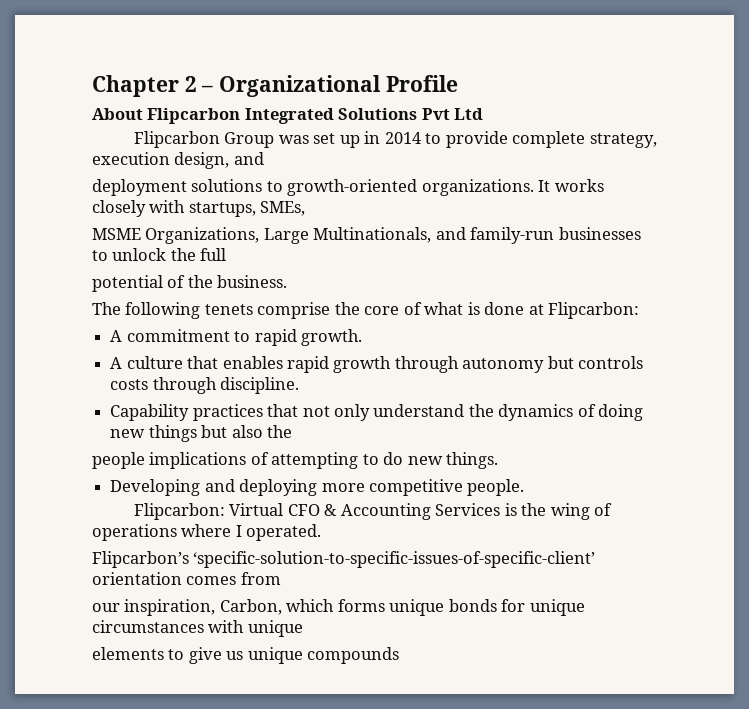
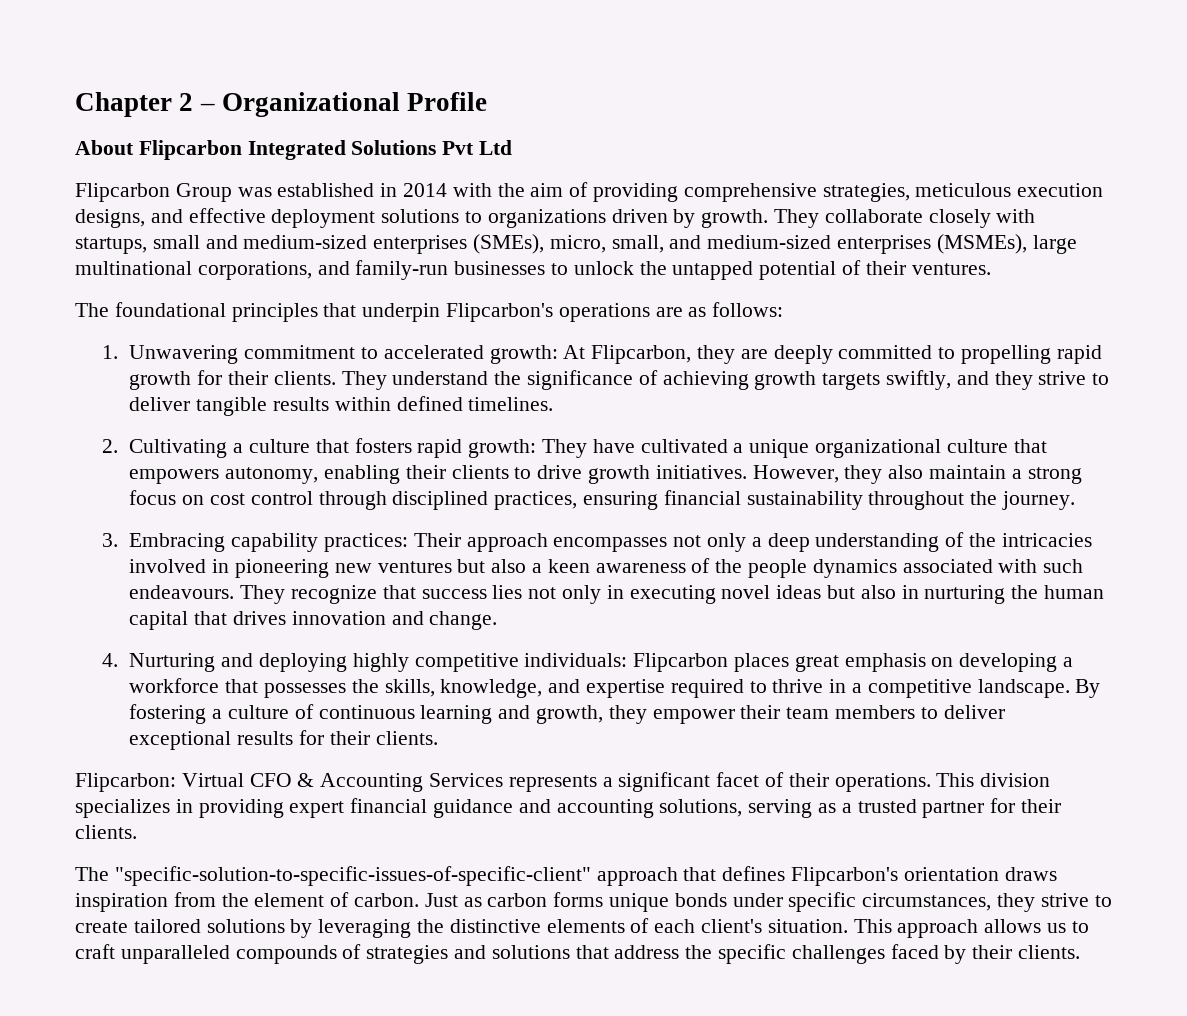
[313,131,657,148] [92,152,264,169] set up in 2014 to provide complete strategy, execution design, and // -> [277,182,1104,202] [75,208,266,228] established in 2014 with the aim of providing comprehensive strategies, meticulous execution designs, and effective
[287,179,604,196] [92,200,306,217] [92,227,432,244] growth-oriented organizations. It works closely with startups, SMEs, // MSME Organizations, Large Multinationals, -> [487,209,1036,228] [75,234,1077,254] [75,261,312,280] organizations driven by growth. They collaborate closely with startups, small and medium-sized enterprises (SMEs), micro, small, and medium-sized enterprises (MSMEs), large multinational corporations,
[200,248,227,261] full // -> [672,261,754,280] untapped
[187,275,288,288] [92,302,640,319] [110,329,362,346] [110,356,644,373] [110,377,300,394] [110,404,644,421] [110,425,292,442] [92,452,499,469] [110,479,525,496] the business. // The following tenets comprise the core of what is done at Flipcarbon: // A commitment to rapid growth. // A culture that enables rapid growth through autonomy but controls costs through discipline. // Capability practices that not only understand the dynamics of doing new things but also the // people implications of attempting to do new things. // Developing and deploying more competitive people. -> [865,261,991,275] [75,302,784,322] [102,345,1102,364] [129,370,1110,390] [129,396,554,416] [102,438,1047,458] [129,465,1082,484] [129,490,1075,510] [102,532,1092,552] [129,558,1084,578] [129,585,1104,604] [129,611,498,630] [102,653,1073,672] [129,678,1101,698] [129,704,1005,724] [129,730,438,750] their ventures. // The foundational principles that underpin Flipcarbon's operations are as follows: // 1. Unwavering commitment to accelerated growth: At Flipcarbon, they are deeply committed to propelling rapid growth for their clients. They understand the significance of achieving growth targets swiftly, and they strive to deliver tangible results within defined timelines. // 2. Cultivating a culture that fosters rapid growth: They have cultivated a unique organizational culture that empowers autonomy, enabling their clients to drive growth initiatives. However, they also maintain a strong focus on cost control through disciplined practices, ensuring financial sustainability throughout the journey. // 3. Embracing capability practices: Their approach encompasses not only a deep understanding of the intricacies involved in pioneering new ventures but also a keen awareness of the people dynamics associated with such endeavours. They recognize that success lies not only in executing novel ideas but also in nurturing the human capital that drives innovation and change. // 4. Nurturing and deploying highly competitive individuals: Flipcarbon places great emphasis on developing a workforce that possesses the skills, knowledge, and expertise required to thrive in a competitive landscape. By fostering a culture of continuous learning and growth, they empower their team members to deliver exceptional results for their clients.
[504,503,613,520] [92,524,322,541] [92,551,596,568] [92,572,281,585] [92,599,585,616] [92,620,303,637] [92,647,400,664] is the wing of operations where I operated. // Flipcarbon’s ‘specific-solution-to-specific-issues-of-specific-client’ orientation comes from // our inspiration, Carbon, which forms unique bonds for unique circumstances with unique // elements to give us unique compounds -> [508,772,1051,792] [75,798,1062,818] [75,825,137,839] [75,866,1057,886] [75,892,1112,912] [75,918,1089,938] [75,944,1081,964] represents a significant facet of their operations. This division specializes in providing expert financial guidance and accounting solutions, serving as a trusted partner for their clients. // The "specific-solution-to-specific-issues-of-specific-client" approach that defines Flipcarbon's orientation draws inspiration from the element of carbon. Just as carbon forms unique bonds under specific circumstances, they strive to create tailored solutions by leveraging the distinctive elements of each client's situation. This approach allows us to craft unparalleled compounds of strategies and solutions that address the specific challenges faced by their clients.

